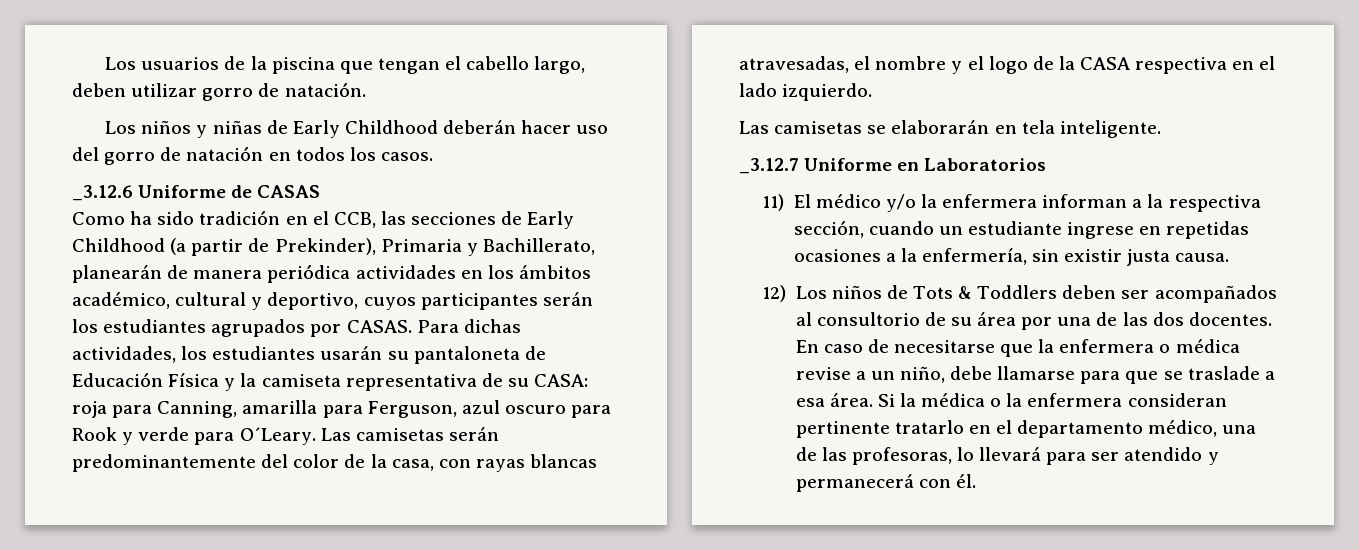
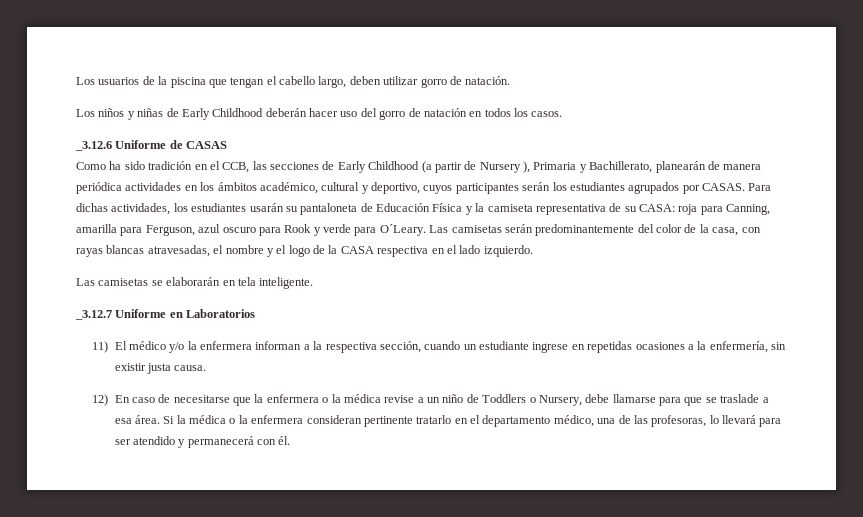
[274,238,376,255] Prekinder), -> [479,161,530,173] Nursery ),
[795,285,1277,303] [795,312,1272,330] Los niños de Tots & Toddlers deben ser acompañados al consultorio de su área por una de las dos docentes. -> (109, 400) none
(1171, 348) none -> [331,394,341,403] la
[899,366,945,383] niño, -> [442,394,582,406] niño de Toddlers o Nursery,

